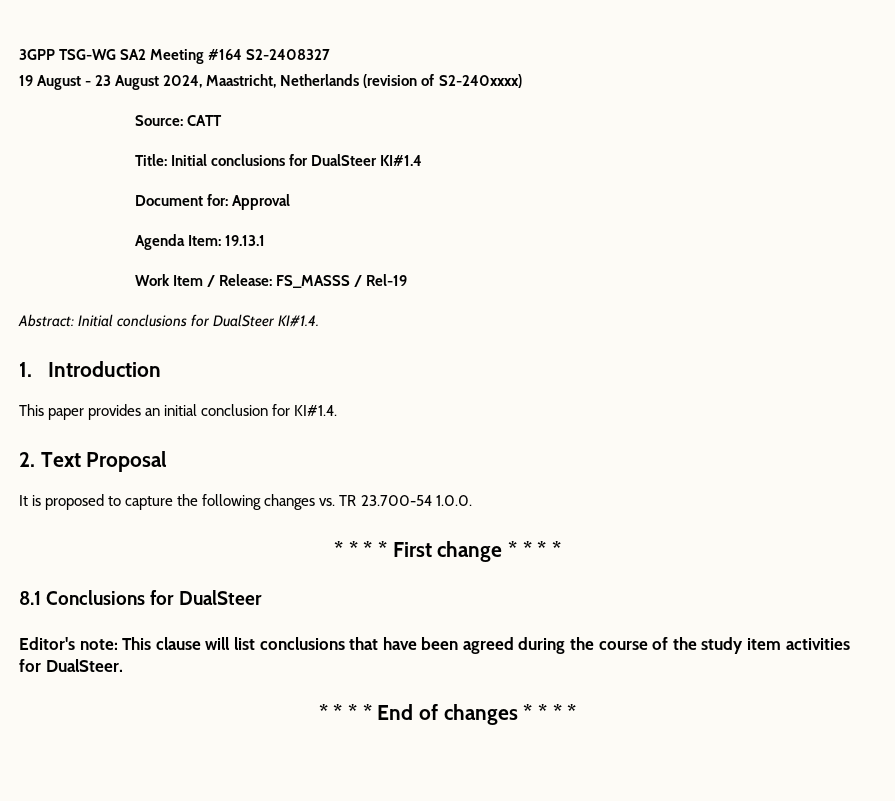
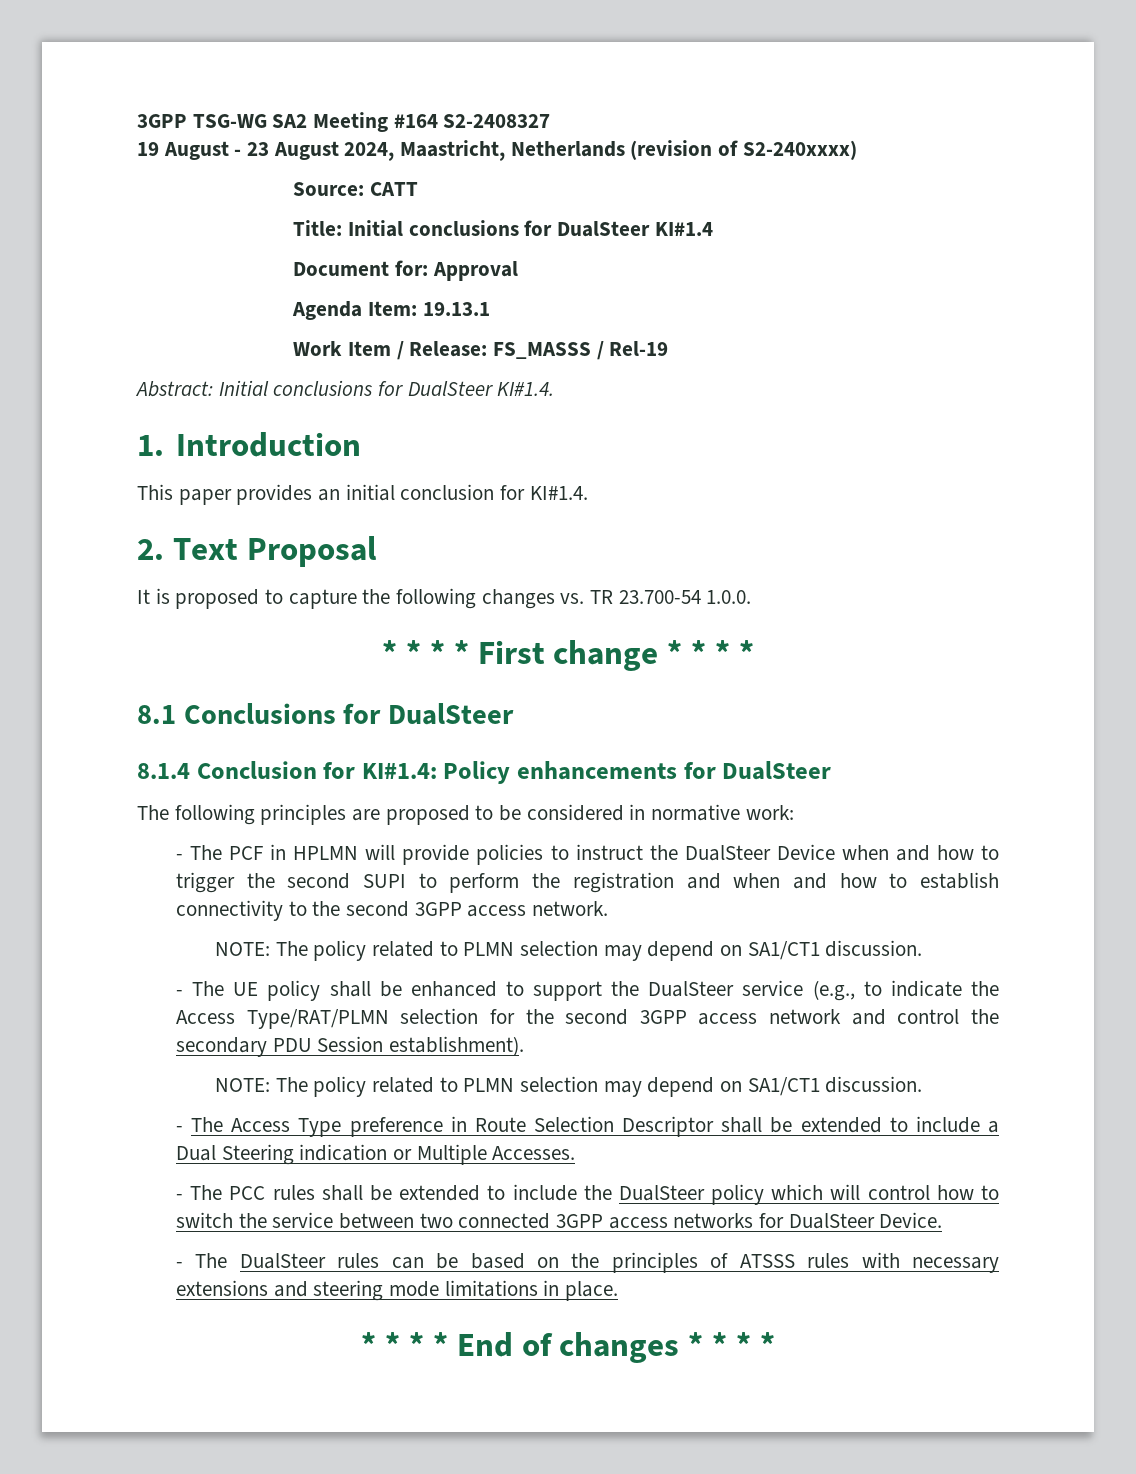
[19,637,850,654] [19,659,123,672] Editor's note: This clause will list conclusions that have been agreed during the course of the study item activities for DualSteer. -> [137,761,832,784] [137,804,794,825] [176,844,999,865] [176,872,999,893] [176,900,609,921] [215,940,923,961] [176,980,999,1001] [176,1008,999,1029] [176,1036,525,1057] [215,1076,923,1097] [176,1116,1000,1137] [176,1144,576,1165] [176,1184,999,1205] [176,1212,943,1229] [176,1252,999,1273] [176,1280,619,1301] 8.1.4 Conclusion for KI#1.4: Policy enhancements for DualSteer // The following principles are proposed to be considered in normative work: // - The PCF in HPLMN will provide policies to instruct the DualSteer Device when and how to trigger the second SUPI to perform the registration and when and how to establish connectivity to the second 3GPP access network. // NOTE: The policy related to PLMN selection may depend on SA1/CT1 discussion. // - The UE policy shall be enhanced to support the DualSteer service (e.g., to indicate the Access Type/RAT/PLMN selection for the second 3GPP access network and control the secondary PDU Session establishment). // NOTE: The policy related to PLMN selection may depend on SA1/CT1 discussion. // - The Access Type preference in Route Selection Descriptor shall be extended to include a Dual Steering indication or Multiple Accesses. // - The PCC rules shall be extended to include the DualSteer policy which will control how to switch the service between two connected 3GPP access networks for DualSteer Device. // - The DualSteer rules can be based on the principles of ATSSS rules with necessary extensions and steering mode limitations in place.

